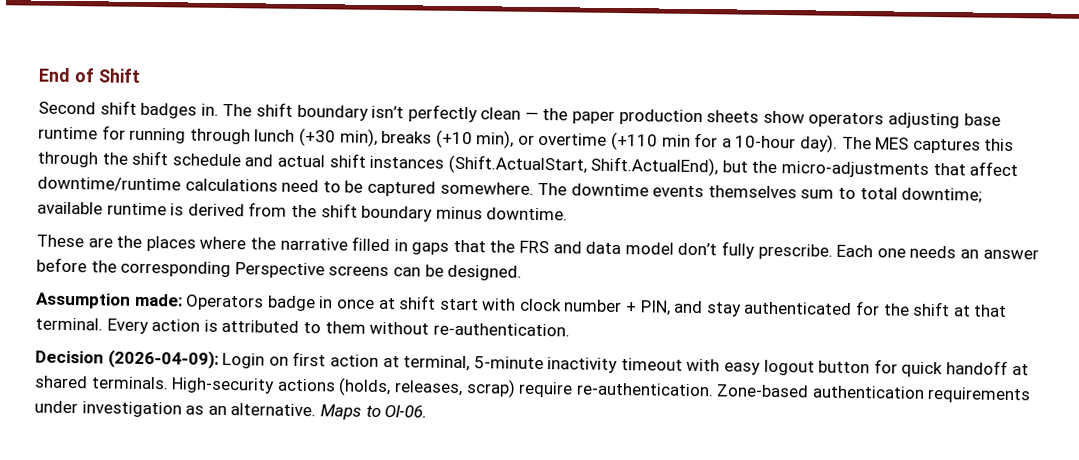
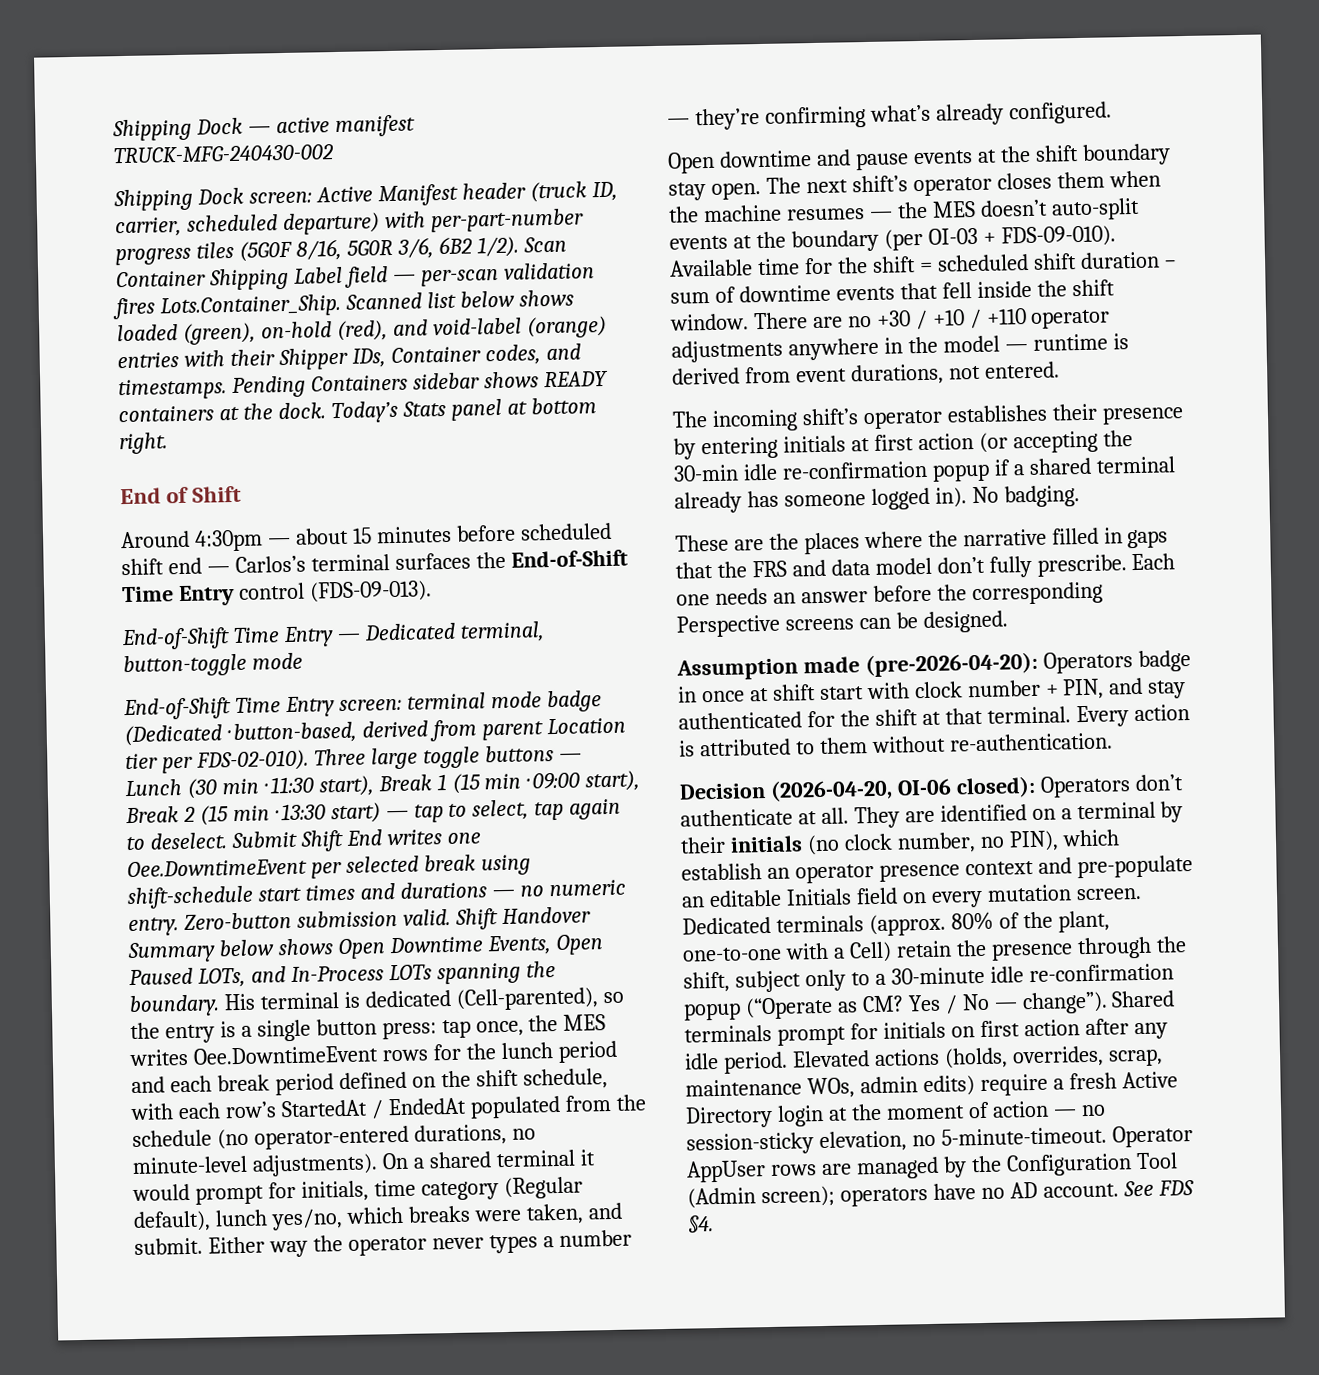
[38,67,141,83] [38,100,1001,129] [38,125,1015,154] [37,150,1019,178] [37,176,983,203] [37,201,569,222] End of Shift // Second shift badges in. The shift boundary isn’t perfectly clean — the paper production sheets show operators adjusting base runtime for running through lunch (+30 min), breaks (+10 min), or overtime (+110 min for a 10-hour day). The MES captures this through the shift schedule and actual shift instances (Shift.ActualStart, Shift.ActualEnd), but the micro-adjustments that affect downtime/runtime calculations need to be captured somewhere. The downtime events themselves sum to total downtime; available runtime is derived from the shift boundary minus downtime. -> [112,114,415,142] [113,144,334,164] [113,181,618,212] [115,208,584,238] [115,236,567,266] [116,262,595,291] [112,289,574,320] [117,315,607,345] [117,343,581,371] [118,370,609,401] [118,397,597,424] [119,432,168,455] [120,485,243,505] [120,522,612,552] [121,549,628,576] [122,580,432,607] [121,621,545,651] [123,652,303,678] [123,690,602,721] [124,717,626,747] [125,745,582,774] [125,770,641,799] [125,798,622,826] [126,829,481,852] [127,854,531,879] [127,879,626,910] [128,906,591,937] [127,934,604,964] [129,961,556,988] [129,987,624,1018] [130,1014,607,1044] [129,1040,618,1067] [131,1068,608,1096] [130,1094,646,1121] [132,1123,536,1150] [132,1149,595,1177] [132,1176,583,1205] [133,1202,623,1232] [134,1229,632,1258] [667,101,1112,131] [667,143,1171,174] [668,170,1161,201] [668,197,1140,223] [669,225,1116,253] [669,251,1178,277] [670,279,1115,304] [669,308,1111,331] [671,333,1129,363] [671,361,1060,386] [672,403,1184,432] [673,430,1133,460] [673,456,1176,482] [674,485,1080,514] Shipping Dock — active manifest TRUCK-MFG-240430-002 // Shipping Dock screen: Active Manifest header (truck ID, carrier, scheduled departure) with per-part-number progress tiles (5G0F 8/16, 5G0R 3/6, 6B2 1/2). Scan Container Shipping Label field — per-scan validation fires Lots.Container_Ship. Scanned list below shows loaded (green), on-hold (red), and void-label (orange) entries with their Shipper IDs, Container codes, and timestamps. Pending Containers sidebar shows READY containers at the dock. Today’s Stats panel at bottom right. // End of Shift // Around 4:30pm — about 15 minutes before scheduled shift end — Carlos’s terminal surfaces the End-of-Shift Time Entry control (FDS-09-013). // End-of-Shift Time Entry — Dedicated terminal, button-toggle mode // End-of-Shift Time Entry screen: terminal mode badge (Dedicated · button-based, derived from parent Location tier per FDS-02-010). Three large toggle buttons — Lunch (30 min · 11:30 start), Break 1 (15 min · 09:00 start), Break 2 (15 min · 13:30 start) — tap to select, tap again to deselect. Submit Shift End writes one Oee.DowntimeEvent per selected break using shift-schedule start times and durations — no numeric entry. Zero-button submission valid. Shift Handover Summary below shows Open Downtime Events, Open Paused LOTs, and In-Process LOTs spanning the boundary. His terminal is dedicated (Cell-parented), so the entry is a single button press: tap once, the MES writes Oee.DowntimeEvent rows for the lunch period and each break period defined on the shift schedule, with each row’s StartedAt / EndedAt populated from the schedule (no operator-entered durations, no minute-level adjustments). On a shared terminal it would prompt for initials, time category (Regular default), lunch yes/no, which breaks were taken, and submit. Either way the operator never types a number — they’re confirming what’s already configured. // Open downtime and pause events at the shift boundary stay open. The next shift’s operator closes them when the machine resumes — the MES doesn’t auto-split events at the boundary (per OI-03 + FDS-09-010). Available time for the shift = scheduled shift duration − sum of downtime events that fell inside the shift window. There are no +30 / +10 / +110 operator adjustments anywhere in the model — runtime is derived from event durations, not entered. // The incoming shift’s operator establishes their presence by entering initials at first action (or accepting the 30-min idle re-confirmation popup if a shared terminal already has someone logged in). No badging.
[134,293,183,307] made: -> [802,651,1038,678] made (pre-2026-04-20):
[107,349,1029,378] [34,375,1032,404] [34,400,428,420] (2026-04-09): Login on first action at terminal, 5-minute inactivity timeout with easy logout button for quick handoff at shared terminals. High-security actions (holds, releases, scrap) require re-authentication. Zone-based authentication requirements under investigation as an alternative. Maps to OI-06. -> [769,774,1184,802] [680,801,1184,829] [680,829,1120,856] [681,854,1193,884] [681,884,1142,908] [682,910,1110,937] [682,936,1187,963] [683,963,1174,993] [683,990,1176,1021] [684,1018,1168,1046] [684,1045,1163,1074] [685,1071,1178,1099] [685,1100,1106,1129] [686,1125,1193,1156] [686,1152,1178,1183] [687,1180,1194,1209] [687,1215,714,1234] (2026-04-20, OI-06 closed): Operators don’t authenticate at all. They are identified on a terminal by their initials (no clock number, no PIN), which establish an operator presence context and pre-populate an editable Initials field on every mutation screen. Dedicated terminals (approx. 80% of the plant, one-to-one with a Cell) retain the presence through the shift, subject only to a 30-minute idle re-confirmation popup (“Operate as CM? Yes / No — change”). Shared terminals prompt for initials on first action after any idle period. Elevated actions (holds, overrides, scrap, maintenance WOs, admin edits) require a fresh Active Directory login at the moment of action — no session-sticky elevation, no 5-minute-timeout. Operator AppUser rows are managed by the Configuration Tool (Admin screen); operators have no AD account. See FDS §4.

